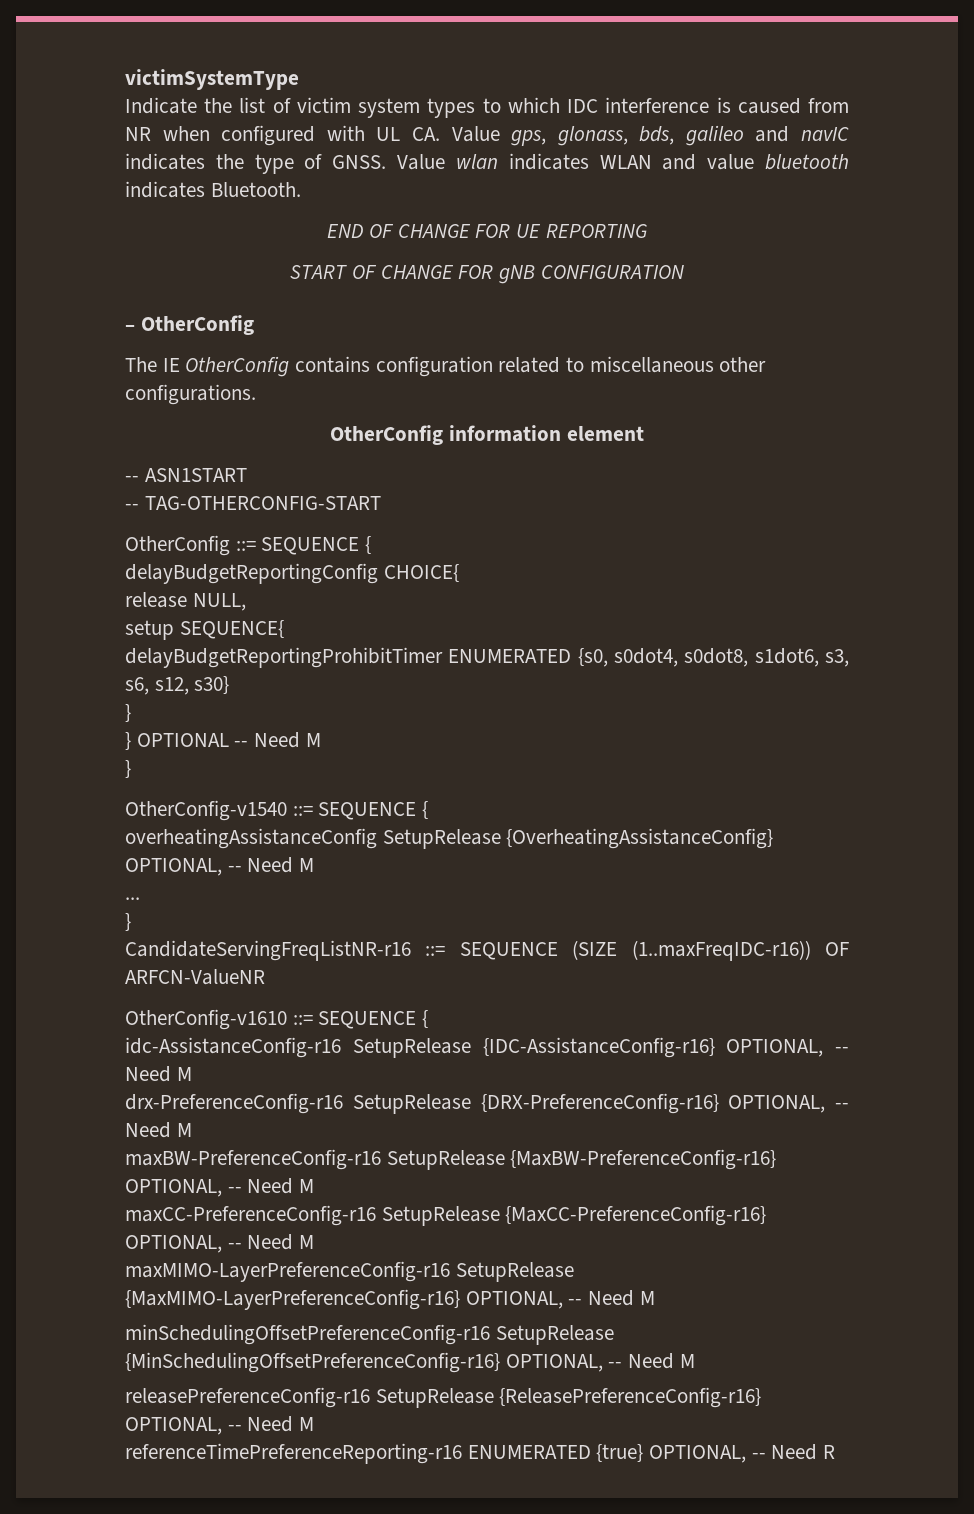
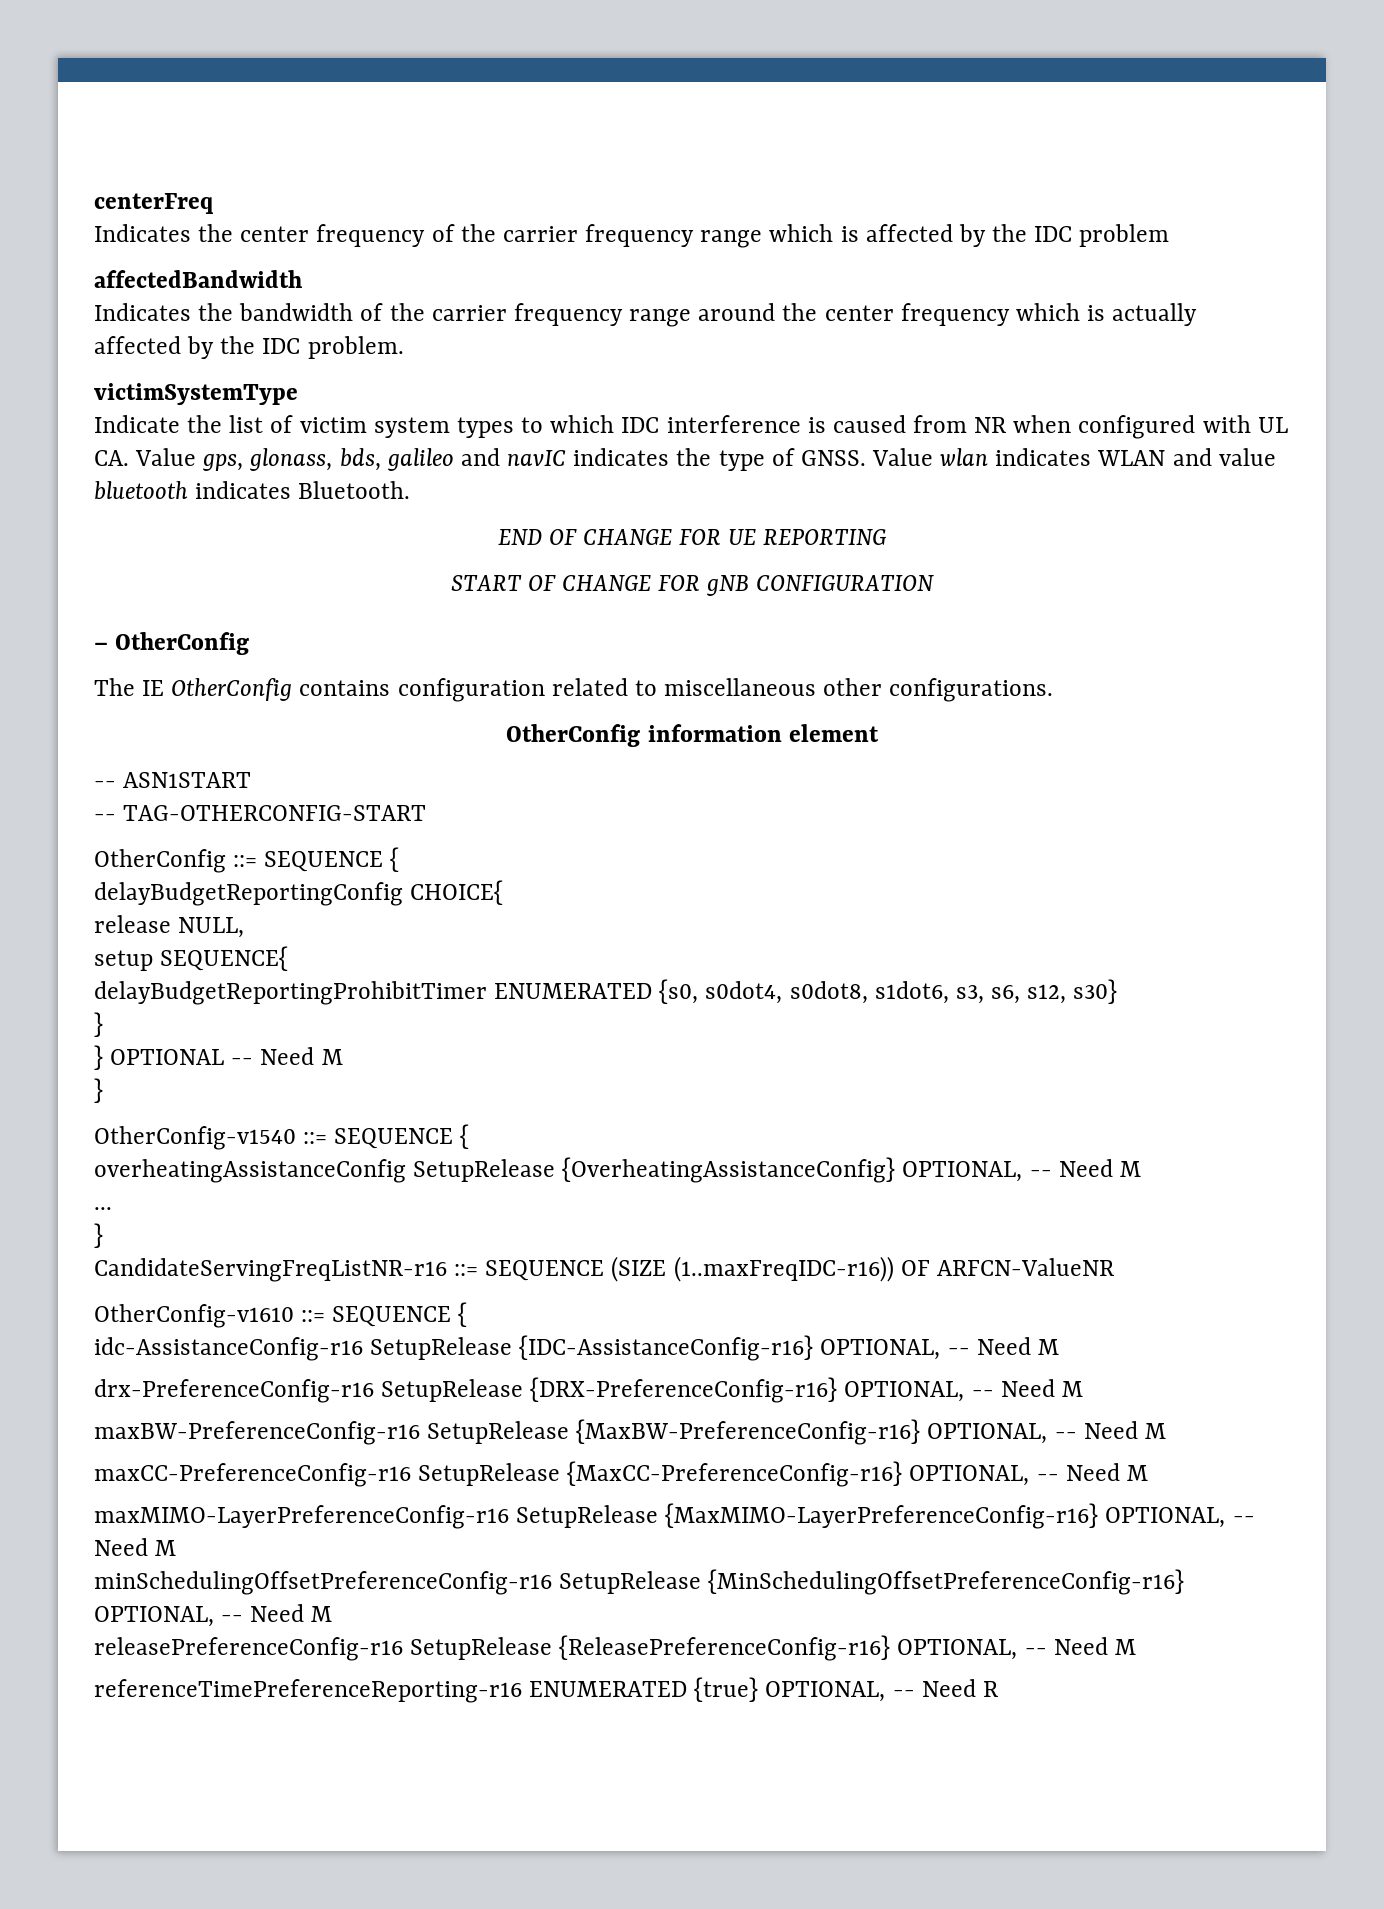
(125, 79) none -> [94,193,213,214] [94,224,1170,248] [94,270,302,288] [94,303,1198,327] [94,336,404,359] centerFreq // Indicates the center frequency of the carrier frequency range which is affected by the IDC problem // affectedBandwidth // Indicates the bandwidth of the carrier frequency range around the center frequency which is actually affected by the IDC problem. //

